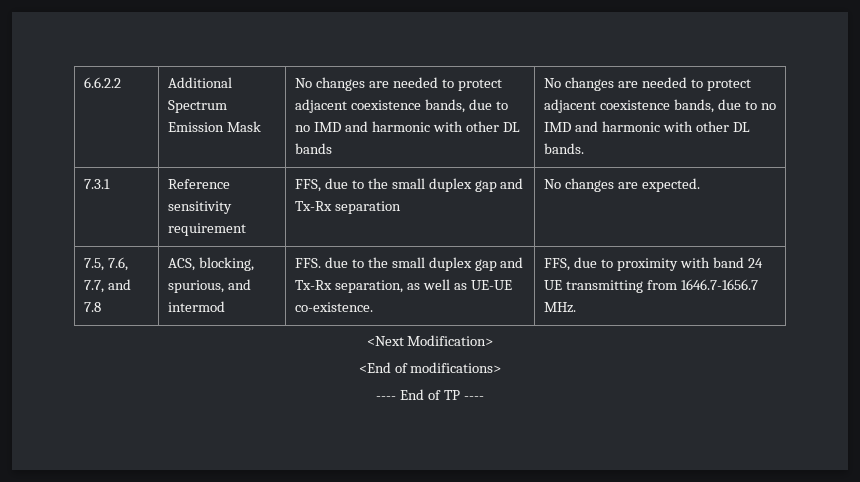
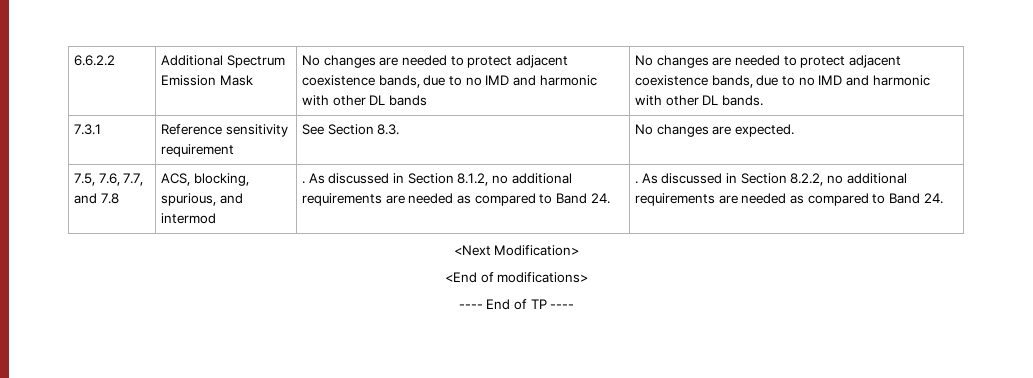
[295,178,524,192] [295,201,401,214] FFS, due to the small duplex gap and Tx-Rx separation -> [302,124,400,135] See Section 8.3.
[295,257,524,271] [295,279,512,293] [295,302,374,312] [544,257,763,271] [544,279,758,293] [544,302,577,313] FFS. due to the small duplex gap and Tx-Rx separation, as well as UE-UE co-existence. | FFS, due to proximity with band 24 UE transmitting from 1646.7-1656.7 MHz. -> [302,173,572,186] [302,193,610,206] [635,173,907,186] [635,193,943,206] . As discussed in Section 8.1.2, no additional requirements are needed as compared to Band 24. | . As discussed in Section 8.2.2, no additional requirements are needed as compared to Band 24.

